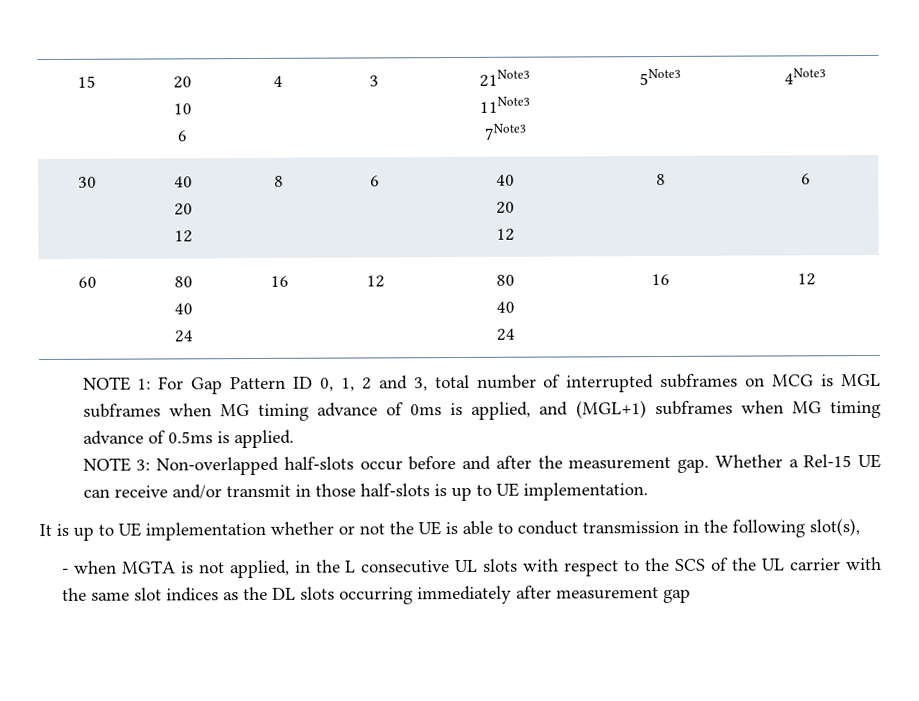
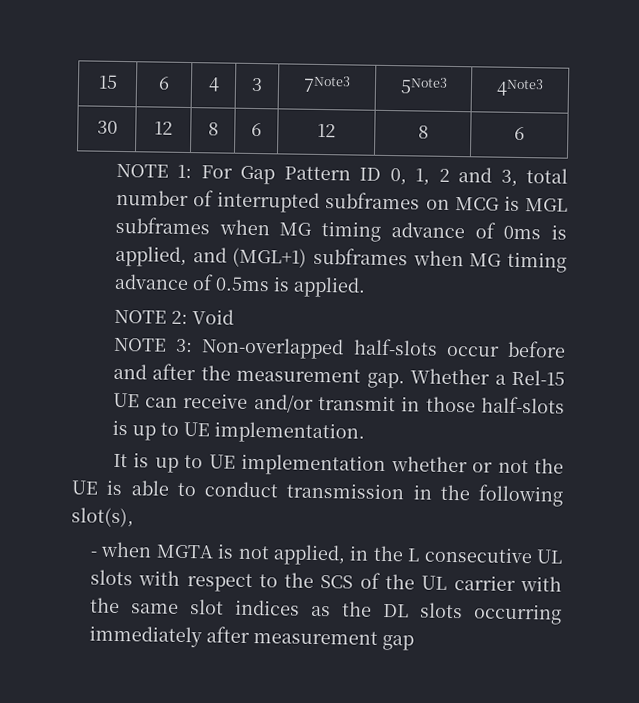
[172,76,192,89] [172,103,192,115] 20 // 10 // -> (118, 81) none
[479,69,530,87] [479,96,530,113] 21Note3 // 11Note3 // -> (263, 84) none
[173,176,193,188] [173,203,193,216] 40 // 20 // -> (118, 127) none
[496,174,515,186] [496,201,515,214] [496,228,515,241] [655,173,666,186] [801,173,811,185] [77,276,97,288] [173,276,193,288] [173,303,193,315] [173,330,193,343] [269,275,289,287] [365,275,385,288] [496,274,515,286] [496,301,515,313] [496,328,515,341] [651,273,670,286] [796,273,816,286] 40 // 20 // 12 | 8 | 6 // 60 | 80 // 40 // 24 | 16 | 12 | 80 // 40 // 24 | 16 | 12 -> [317,123,336,138] [417,125,429,139] [514,126,525,141] 12 | 8 | 6
(294, 439) none -> [113,309,234,325] // NOTE 2: Void

